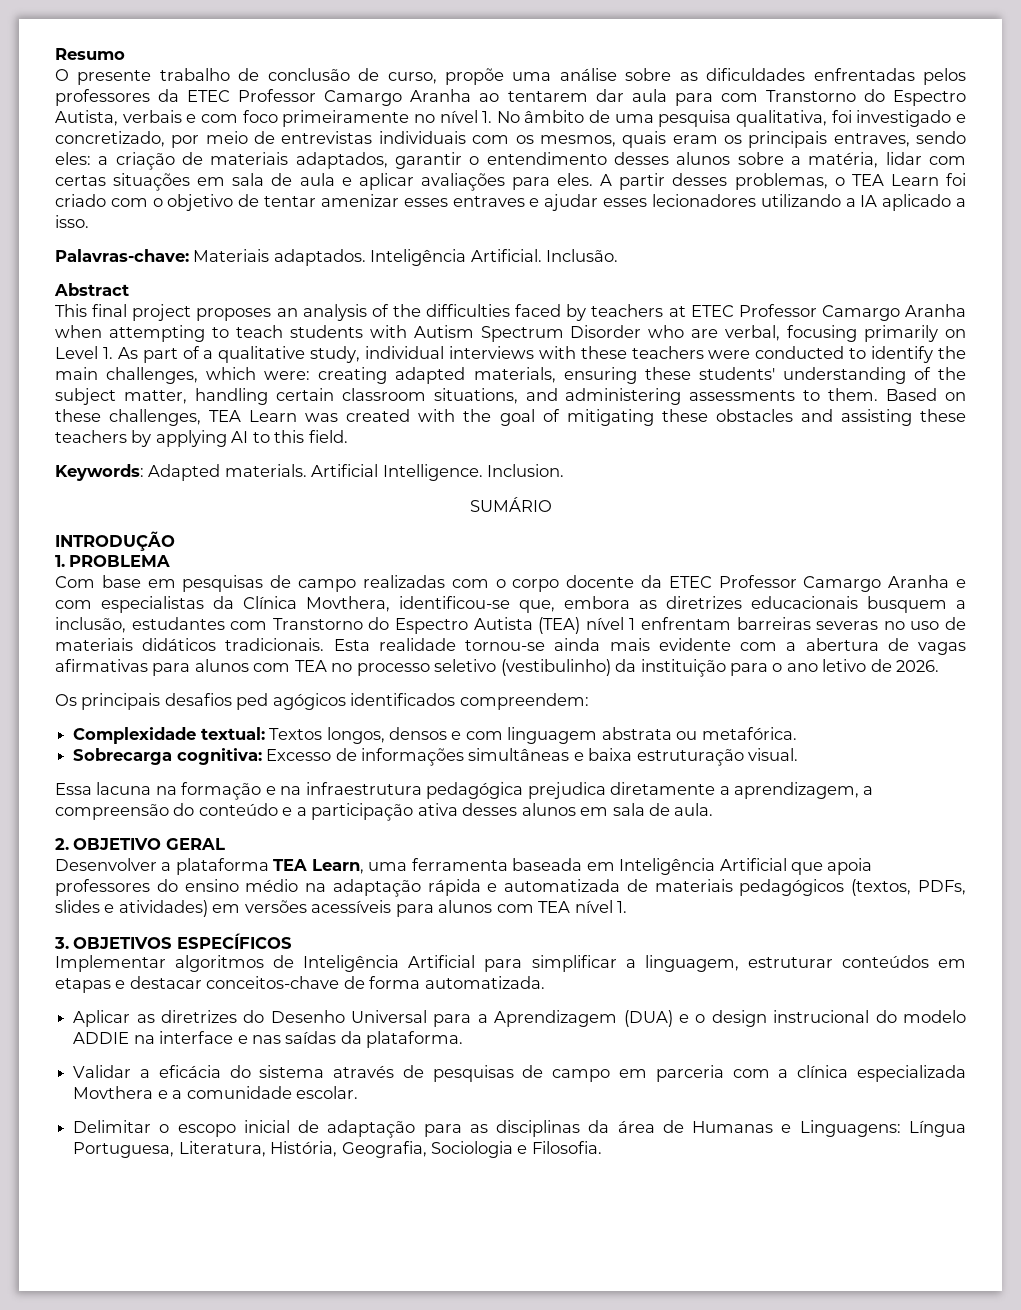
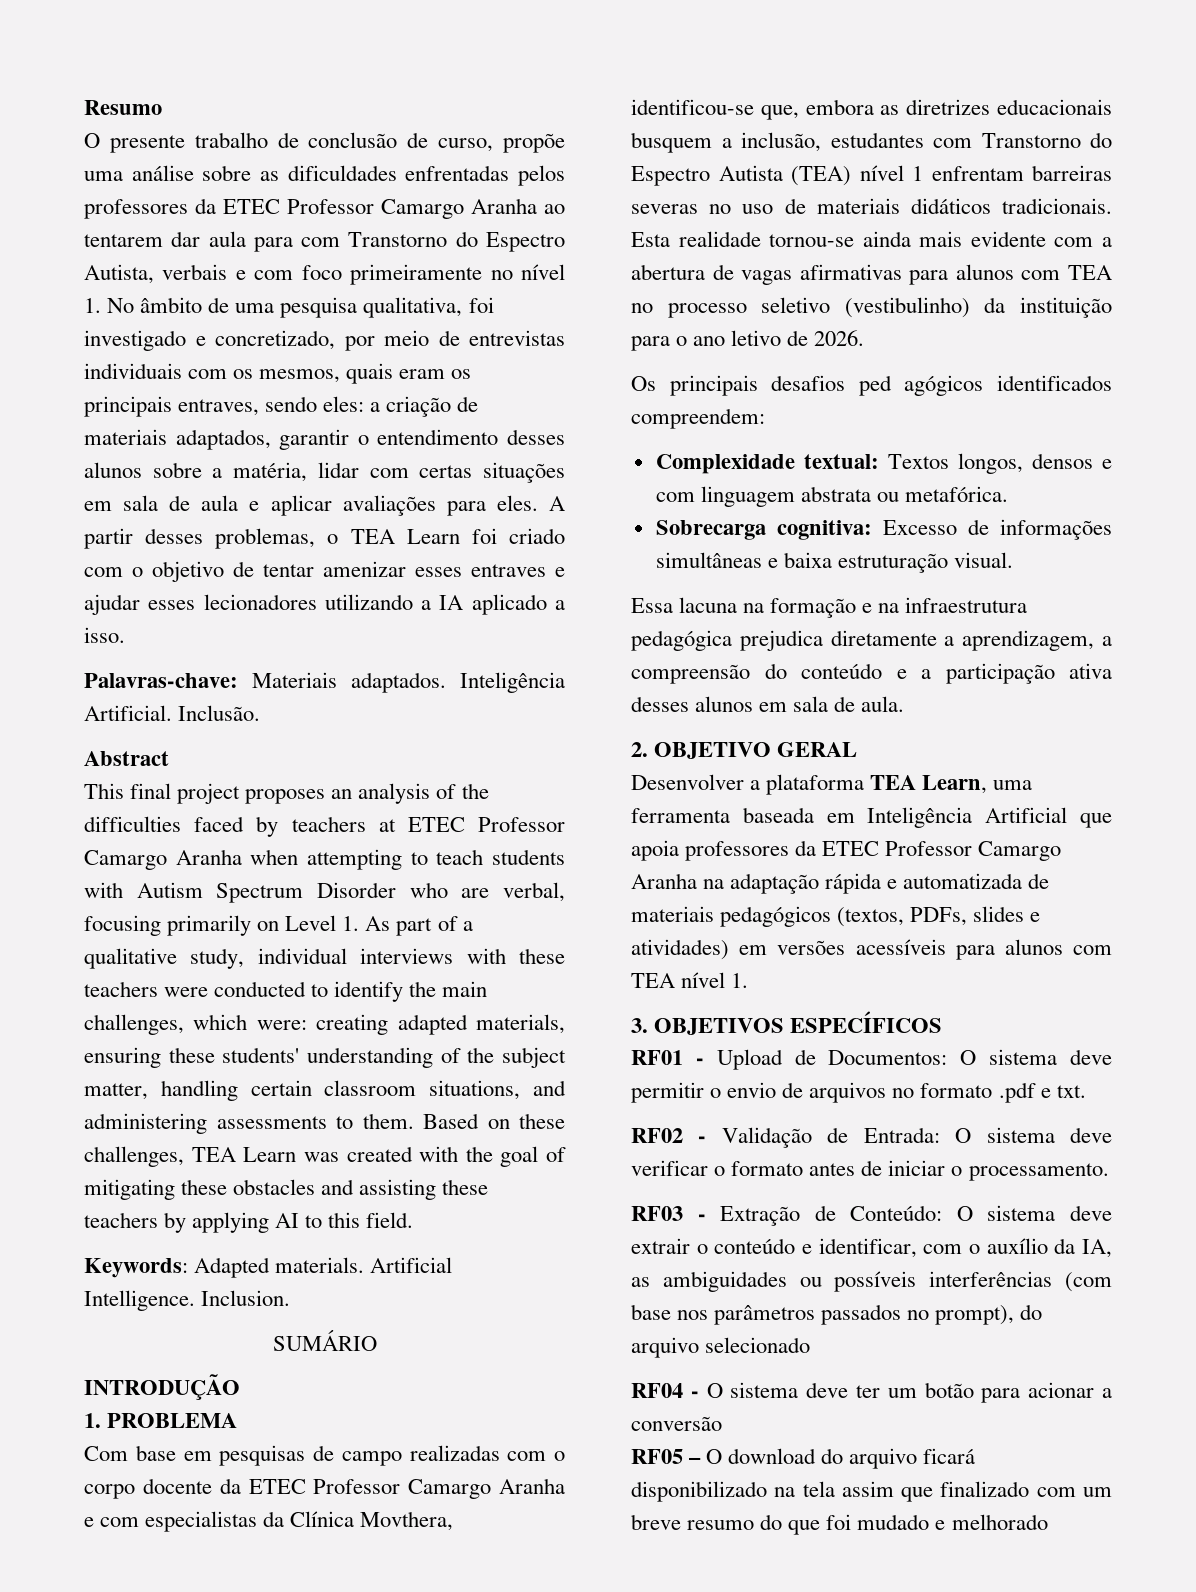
[156,879,299,892] do ensino médio -> [795,840,1062,861] [631,873,697,889] da ETEC Professor Camargo Aranha
[55,955,967,972] [55,976,545,993] [73,1010,966,1027] [73,1031,464,1048] [73,1065,966,1082] [73,1086,358,1099] [73,1120,966,1138] [73,1141,602,1158] Implementar algoritmos de Inteligência Artificial para simplificar a linguagem, estruturar conteúdos em etapas e destacar conceitos-chave de forma automatizada. // Aplicar as diretrizes do Desenho Universal para a Aprendizagem (DUA) e o design instrucional do modelo ADDIE na interface e nas saídas da plataforma. // Validar a eficácia do sistema através de pesquisas de campo em parceria com a clínica especializada Movthera e a comunidade escolar. // Delimitar o escopo inicial de adaptação para as disciplinas da área de Humanas e Linguagens: Língua Portuguesa, Literatura, História, Geografia, Sociologia e Filosofia. -> [631,1049,1112,1070] [631,1082,1086,1103] [631,1127,1112,1148] [631,1160,1109,1181] [631,1205,1112,1226] [631,1238,1112,1258] [631,1271,1112,1292] [631,1304,1043,1325] [631,1337,811,1358] [631,1382,1112,1403] [631,1416,722,1431] [631,1448,976,1469] [631,1481,1112,1502] [631,1514,1048,1535] RF01 - Upload de Documentos: O sistema deve permitir o envio de arquivos no formato .pdf e txt. // RF02 - Validação de Entrada: O sistema deve verificar o formato antes de iniciar o processamento. // RF03 - Extração de Conteúdo: O sistema deve extrair o conteúdo e identificar, com o auxílio da IA, as ambiguidades ou possíveis interferências (com base nos parâmetros passados no prompt), do arquivo selecionado // RF04 - O sistema deve ter um botão para acionar a conversão // RF05 – O download do arquivo ficará disponibilizado na tela assim que finalizado com um breve resumo do que foi mudado e melhorado

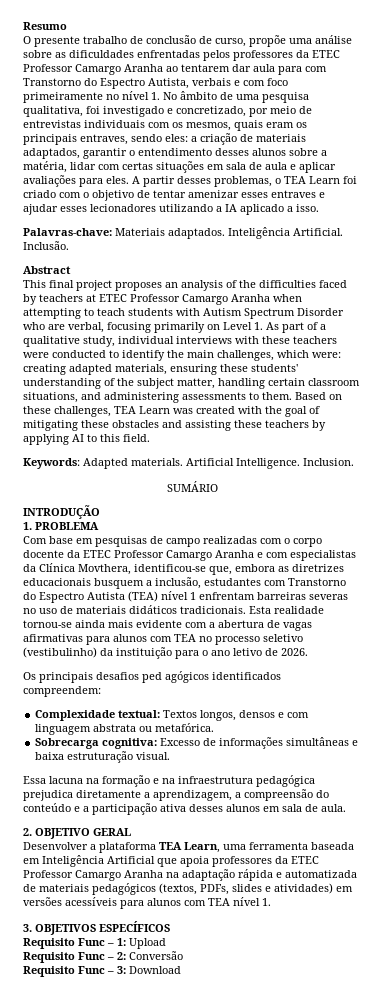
[631,1049,1112,1070] [631,1082,1086,1103] [631,1127,1112,1148] [631,1160,1109,1181] [631,1205,1112,1226] [631,1238,1112,1258] [631,1271,1112,1292] [631,1304,1043,1325] [631,1337,811,1358] [631,1382,1112,1403] [631,1416,722,1431] [631,1448,976,1469] [631,1481,1112,1502] [631,1514,1048,1535] RF01 - Upload de Documentos: O sistema deve permitir o envio de arquivos no formato .pdf e txt. // RF02 - Validação de Entrada: O sistema deve verificar o formato antes de iniciar o processamento. // RF03 - Extração de Conteúdo: O sistema deve extrair o conteúdo e identificar, com o auxílio da IA, as ambiguidades ou possíveis interferências (com base nos parâmetros passados no prompt), do arquivo selecionado // RF04 - O sistema deve ter um botão para acionar a conversão // RF05 – O download do arquivo ficará disponibilizado na tela assim que finalizado com um breve resumo do que foi mudado e melhorado -> [23,938,166,949] [23,951,183,963] [23,966,181,977] Requisito Func – 1: Upload // Requisito Func – 2: Conversão // Requisito Func – 3: Download

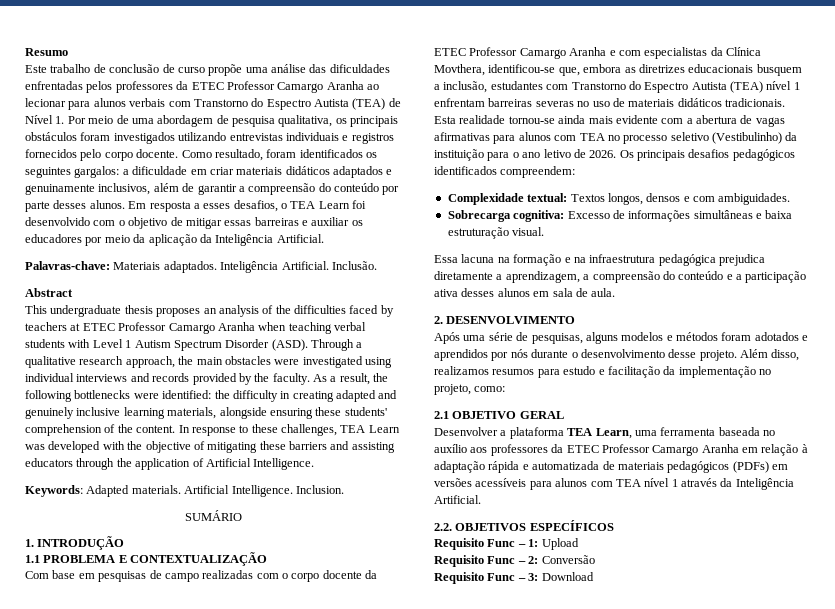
[23,36,80,47] O presente -> [25,65,47,73] Este
[215,38,246,47] curso, -> [177,67,205,73] curso
[23,50,66,58] sobre as -> [309,64,327,73] das
[181,64,327,75] [23,78,288,89] [23,91,309,103] [23,106,312,117] [23,120,307,131] [23,133,306,145] [23,148,327,159] [23,161,336,173] [23,175,272,187] tentarem dar aula para com Transtorno do Espectro Autista, verbais e com foco primeiramente no nível 1. No âmbito de uma pesquisa qualitativa, foi investigado e concretizado, por meio de entrevistas individuais com os mesmos, quais eram os principais entraves, sendo eles: a criação de materiais adaptados, garantir o entendimento desses alunos sobre a matéria, lidar com certas situações em sala de aula e aplicar avaliações para eles. A partir desses problemas, -> [25,98,401,110] [25,115,399,127] [25,132,394,144] [25,149,377,161] [25,166,393,178] [25,183,400,195] [25,200,278,212] lecionar para alunos verbais com Transtorno do Espectro Autista (TEA) de Nível 1. Por meio de uma abordagem de pesquisa qualitativa, os principais obstáculos foram investigados utilizando entrevistas individuais e registros fornecidos pelo corpo docente. Como resultado, foram identificados os seguintes gargalos: a dificuldade em criar materiais didáticos adaptados e genuinamente inclusivos, além de garantir a compreensão do conteúdo por parte desses alunos. Em resposta a esses desafios,
[23,190,56,198] criado -> [25,217,90,226] desenvolvido
[153,190,325,198] [23,204,319,215] tentar amenizar esses entraves e ajudar esses lecionadores utilizando a IA aplicado a isso. -> [185,217,363,229] [25,234,324,246] mitigar essas barreiras e auxiliar os educadores por meio da aplicação da Inteligência Artificial.
[49,280,112,291] final project -> [50,305,153,317] undergraduate thesis
[23,308,344,319] [23,322,326,333] [23,336,337,347] [23,350,341,361] [23,364,167,375] attempting to teach students with Autism Spectrum Disorder who are verbal, focusing primarily on Level 1. As part of a qualitative study, individual interviews with these teachers were conducted to identify the main challenges, which were: creating adapted materials, -> [288,322,366,334] [25,339,363,351] [25,356,392,368] [25,373,389,385] [25,390,398,402] [25,407,267,419] teaching verbal students with Level 1 Autism Spectrum Disorder (ASD). Through a qualitative research approach, the main obstacles were investigated using individual interviews and records provided by the faculty. As a result, the following bottlenecks were identified: the difficulty in creating adapted and genuinely inclusive learning materials, alongside
[23,378,360,389] [23,392,342,403] understanding of the subject matter, handling certain classroom situations, and administering assessments to them. Based on -> [25,424,249,436] comprehension of the content. In response to
[196,406,235,414] created -> [48,441,101,453] developed
[285,406,307,417] goal -> [145,441,191,453] objective
[112,420,159,428] obstacles -> [289,441,327,450] barriers
[234,420,326,431] [23,434,150,445] these teachers by applying AI to this field. -> [25,458,315,470] educators through the application of Artificial Intelligence.
(218, 486) none -> [25,539,34,547] 1.
[23,522,32,530] 1. -> [25,555,40,563] 1.1
(99, 526) none -> [118,552,268,566] E CONTEXTUALIZAÇÃO
[23,647,97,658] (vestibulinho) -> [712,132,782,144] (Vestibulinho)
(308, 652) // -> (617, 154) none
[142,671,209,683] ped agógicos -> [732,149,795,161] pedagógicos
[35,723,215,735] linguagem abstrata ou metafórica. -> [718,193,791,205] ambiguidades.
(32, 832) none -> [446,316,576,324] [434,332,809,344] [434,349,800,361] [434,366,771,378] [434,384,506,395] [434,411,449,419] DESENVOLVIMENTO // Após uma série de pesquisas, alguns modelos e métodos foram adotados e aprendidos por nós durante o desenvolvimento desse projeto. Além disso, realizamos resumos para estudo e facilitação da implementação no projeto, como: // 2.1
[23,855,319,867] [23,870,179,881] em Inteligência Artificial que apoia professores da ETEC Professor Camargo Aranha na -> [763,430,775,436] [434,444,808,456] no auxílio aos professores da ETEC Professor Camargo Aranha em relação à
[159,883,333,895] (textos, PDFs, slides e atividades) -> [732,461,769,473] (PDFs)
[262,898,271,906] [23,924,32,932] 1. // 3. -> [671,478,794,490] [434,495,481,504] [434,523,452,531] 1 através da Inteligência Artificial. // 2.2.

